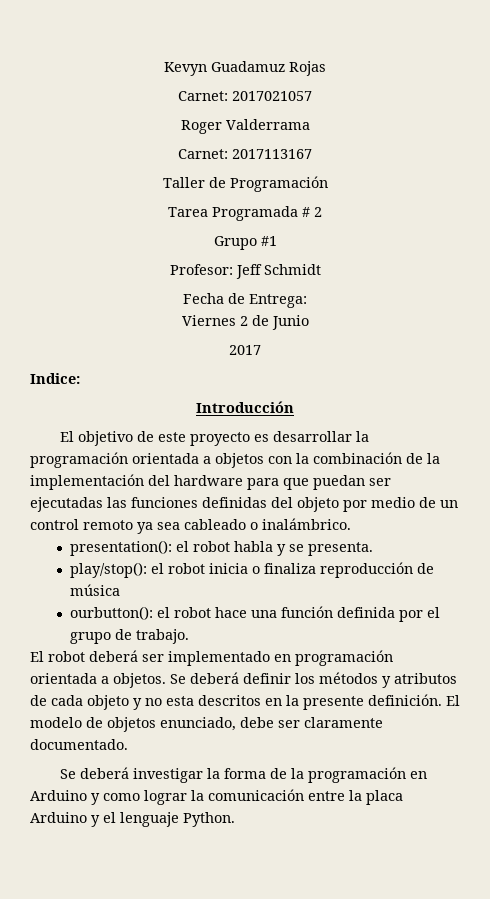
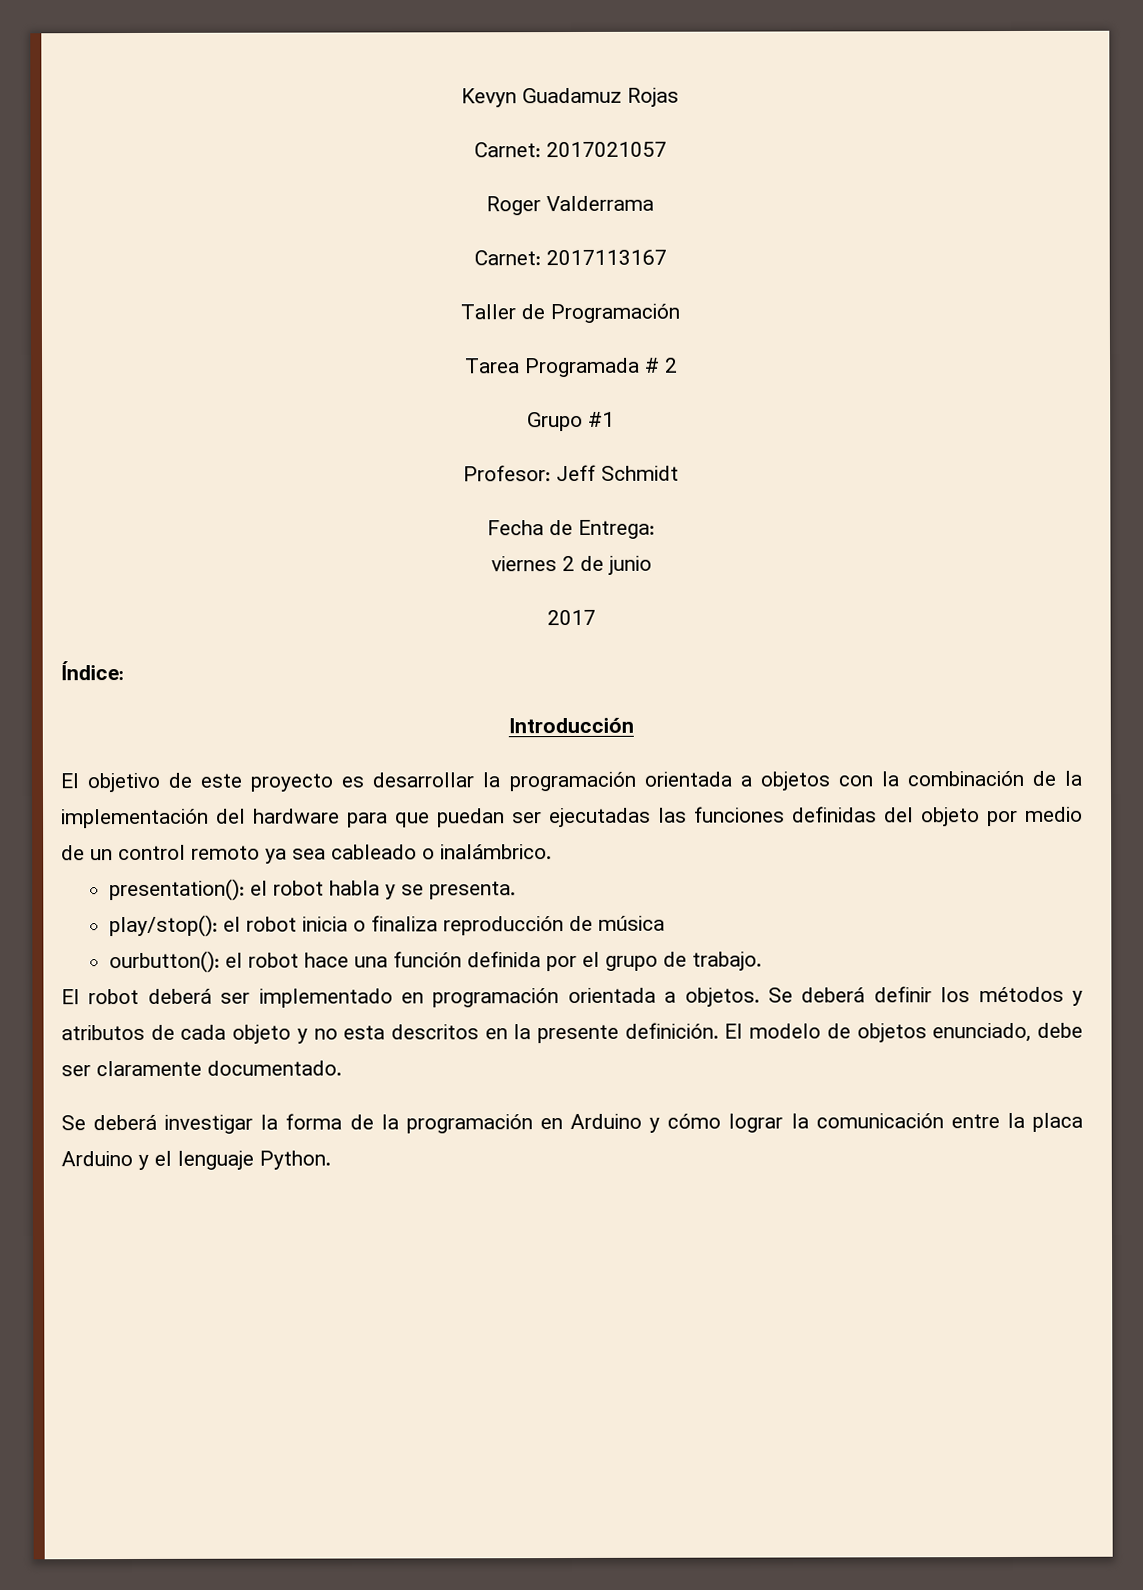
[181,315,236,326] Viernes -> [490,556,557,572] viernes
[271,315,309,330] Junio -> [607,555,652,575] junio
[30,373,80,384] Indice: -> [60,661,124,681] Índice:
[103,793,140,801] como -> [667,1113,722,1129] cómo

